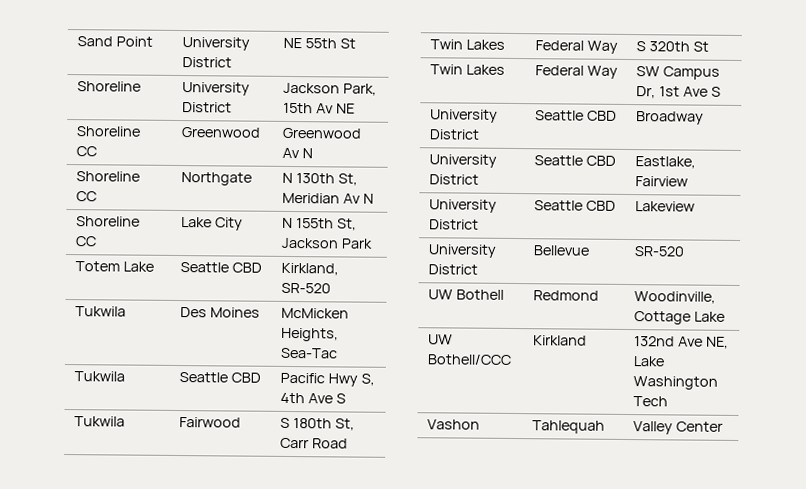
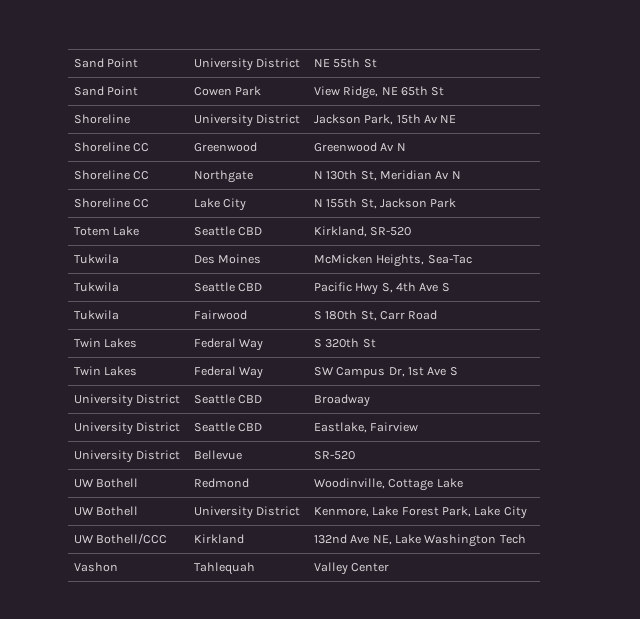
(356, 43) none -> [73,86,139,96] [193,86,262,96] [313,86,445,99] // Sand Point | Cowen Park | View Ridge, NE 65th St
[428,199,497,213] [428,219,479,230] [533,200,616,211] [634,201,695,212] // University District | Seattle CBD | Lakeview -> (419, 427) none
(725, 316) none -> [73,506,139,516] [193,506,301,519] [313,506,527,519] // UW Bothell | University District | Kenmore, Lake Forest Park, Lake City

